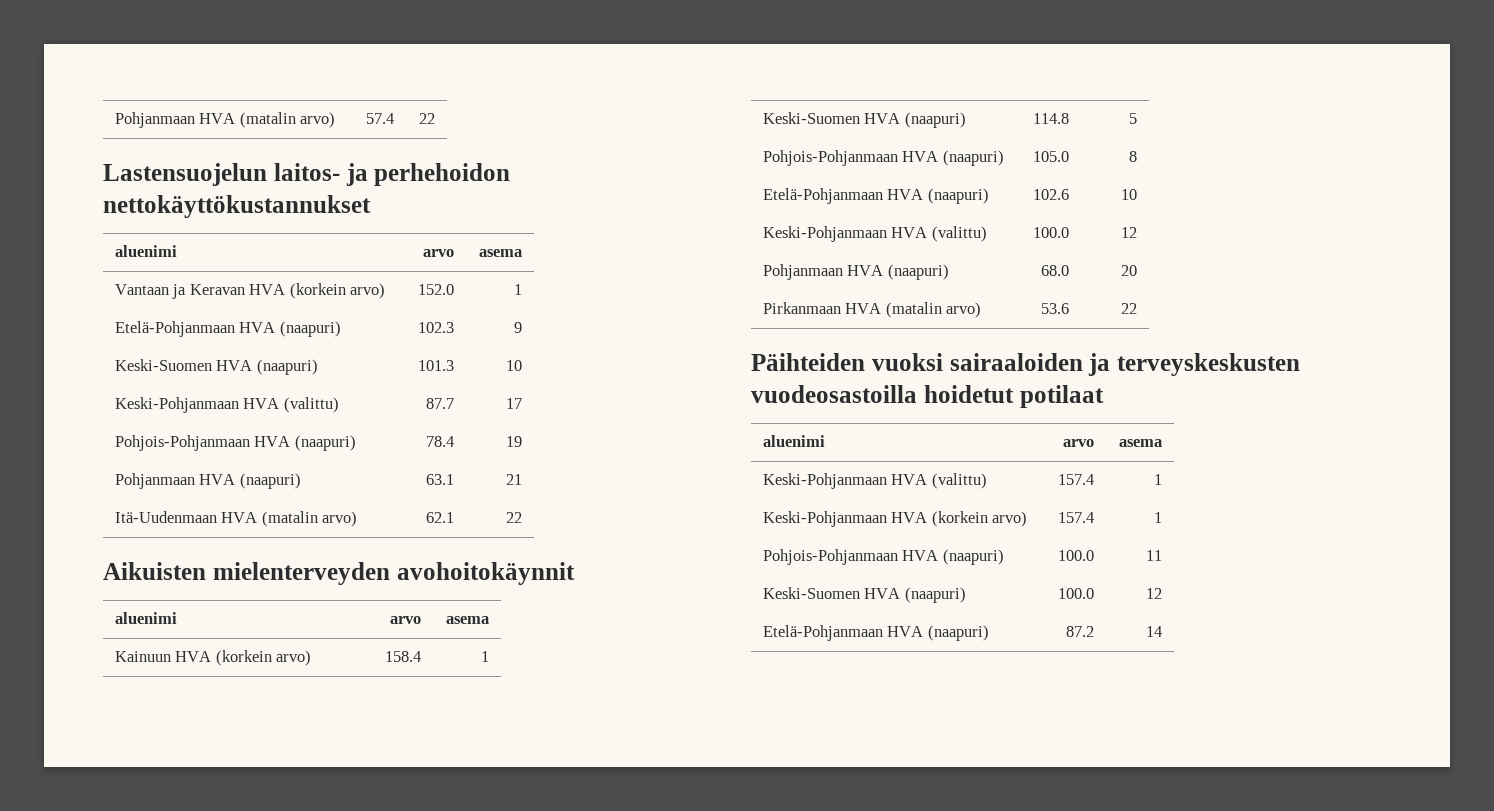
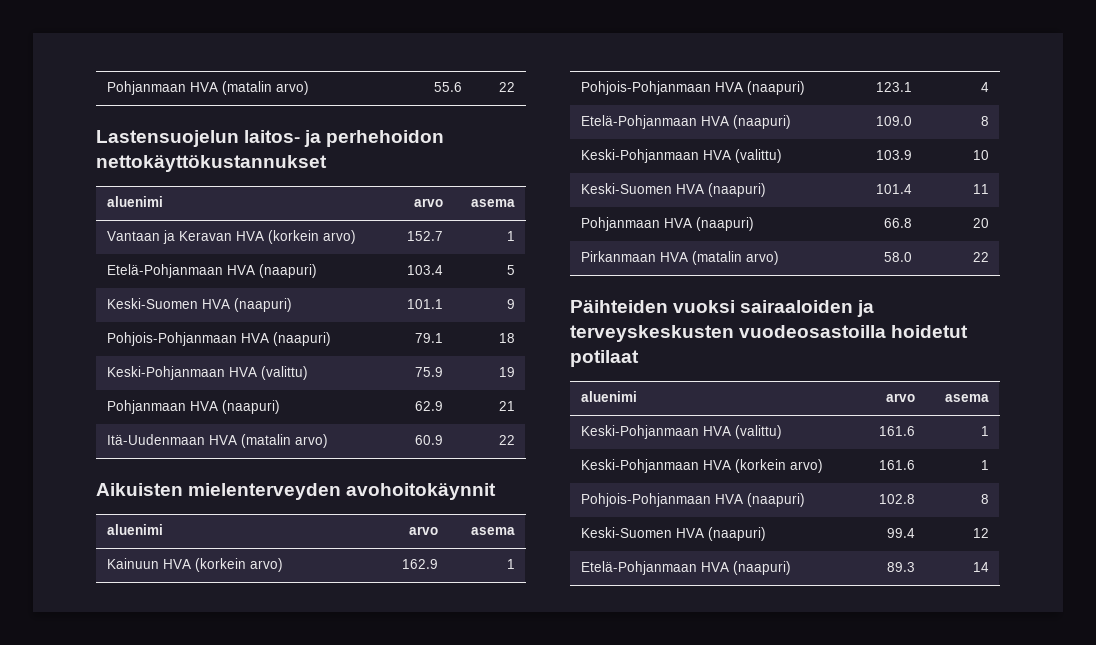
[366,113,395,124] 57.4 -> [433,82,462,92] 55.6
[418,284,455,295] 152.0 -> [406,231,443,241] 152.7
[418,322,455,333] [514,322,523,333] [114,359,318,375] [418,360,455,371] [506,360,523,371] [114,397,339,413] [426,398,455,409] [506,398,523,409] [114,435,356,451] [426,436,455,447] 102.3 | 9 // Keski-Suomen HVA (naapuri) | 101.3 | 10 // Keski-Pohjanmaan HVA (valittu) | 87.7 | 17 // Pohjois-Pohjanmaan HVA (naapuri) | 78.4 -> [406,265,443,275] [506,265,515,275] [107,298,293,312] [406,299,443,309] [506,299,515,309] [107,332,332,346] [414,333,443,343] [498,333,515,343] [107,366,309,380] [414,367,443,377] 103.4 | 5 // Keski-Suomen HVA (naapuri) | 101.1 | 9 // Pohjois-Pohjanmaan HVA (naapuri) | 79.1 | 18 // Keski-Pohjanmaan HVA (valittu) | 75.9
[426,474,455,485] 63.1 -> [414,401,443,411] 62.9
[426,512,455,523] 62.1 -> [414,435,443,445] 60.9
[385,651,422,662] [481,651,490,662] [762,112,966,128] [1033,113,1070,124] [1129,113,1138,124] [762,150,1004,166] [1033,151,1070,162] [1129,151,1138,162] [762,188,989,204] [1033,189,1070,200] [1121,189,1138,200] [762,226,987,242] [1033,227,1070,238] [1121,227,1138,238] [762,264,949,280] [1041,265,1070,276] 158.4 | 1 // Keski-Suomen HVA (naapuri) | 114.8 | 5 // Pohjois-Pohjanmaan HVA (naapuri) | 105.0 | 8 // Etelä-Pohjanmaan HVA (naapuri) | 102.6 | 10 // Keski-Pohjanmaan HVA (valittu) | 100.0 | 12 // Pohjanmaan HVA (naapuri) | 68.0 -> [401,559,438,569] [506,559,515,569] [581,81,806,95] [875,82,912,92] [980,82,989,92] [581,115,792,129] [875,116,912,126] [980,116,989,126] [581,149,783,163] [875,150,912,160] [972,150,989,160] [581,183,767,197] [875,184,912,194] [972,184,989,194] [581,217,755,231] [883,218,912,228] 162.9 | 1 // Pohjois-Pohjanmaan HVA (naapuri) | 123.1 | 4 // Etelä-Pohjanmaan HVA (naapuri) | 109.0 | 8 // Keski-Pohjanmaan HVA (valittu) | 103.9 | 10 // Keski-Suomen HVA (naapuri) | 101.4 | 11 // Pohjanmaan HVA (naapuri) | 66.8
[1041,303,1070,314] 53.6 -> [883,252,912,262] 58.0
[1058,474,1095,485] 157.4 -> [878,426,915,436] 161.6
[1058,512,1095,523] [1154,512,1163,523] [762,549,1004,565] [1058,550,1095,561] [1146,550,1163,561] [762,587,966,603] [1058,588,1095,599] 157.4 | 1 // Pohjois-Pohjanmaan HVA (naapuri) | 100.0 | 11 // Keski-Suomen HVA (naapuri) | 100.0 -> [878,460,915,470] [980,460,989,470] [581,493,806,507] [878,494,915,504] [980,494,989,504] [581,527,767,541] [886,528,915,538] 161.6 | 1 // Pohjois-Pohjanmaan HVA (naapuri) | 102.8 | 8 // Keski-Suomen HVA (naapuri) | 99.4
[1066,626,1095,637] 87.2 -> [886,562,915,572] 89.3

